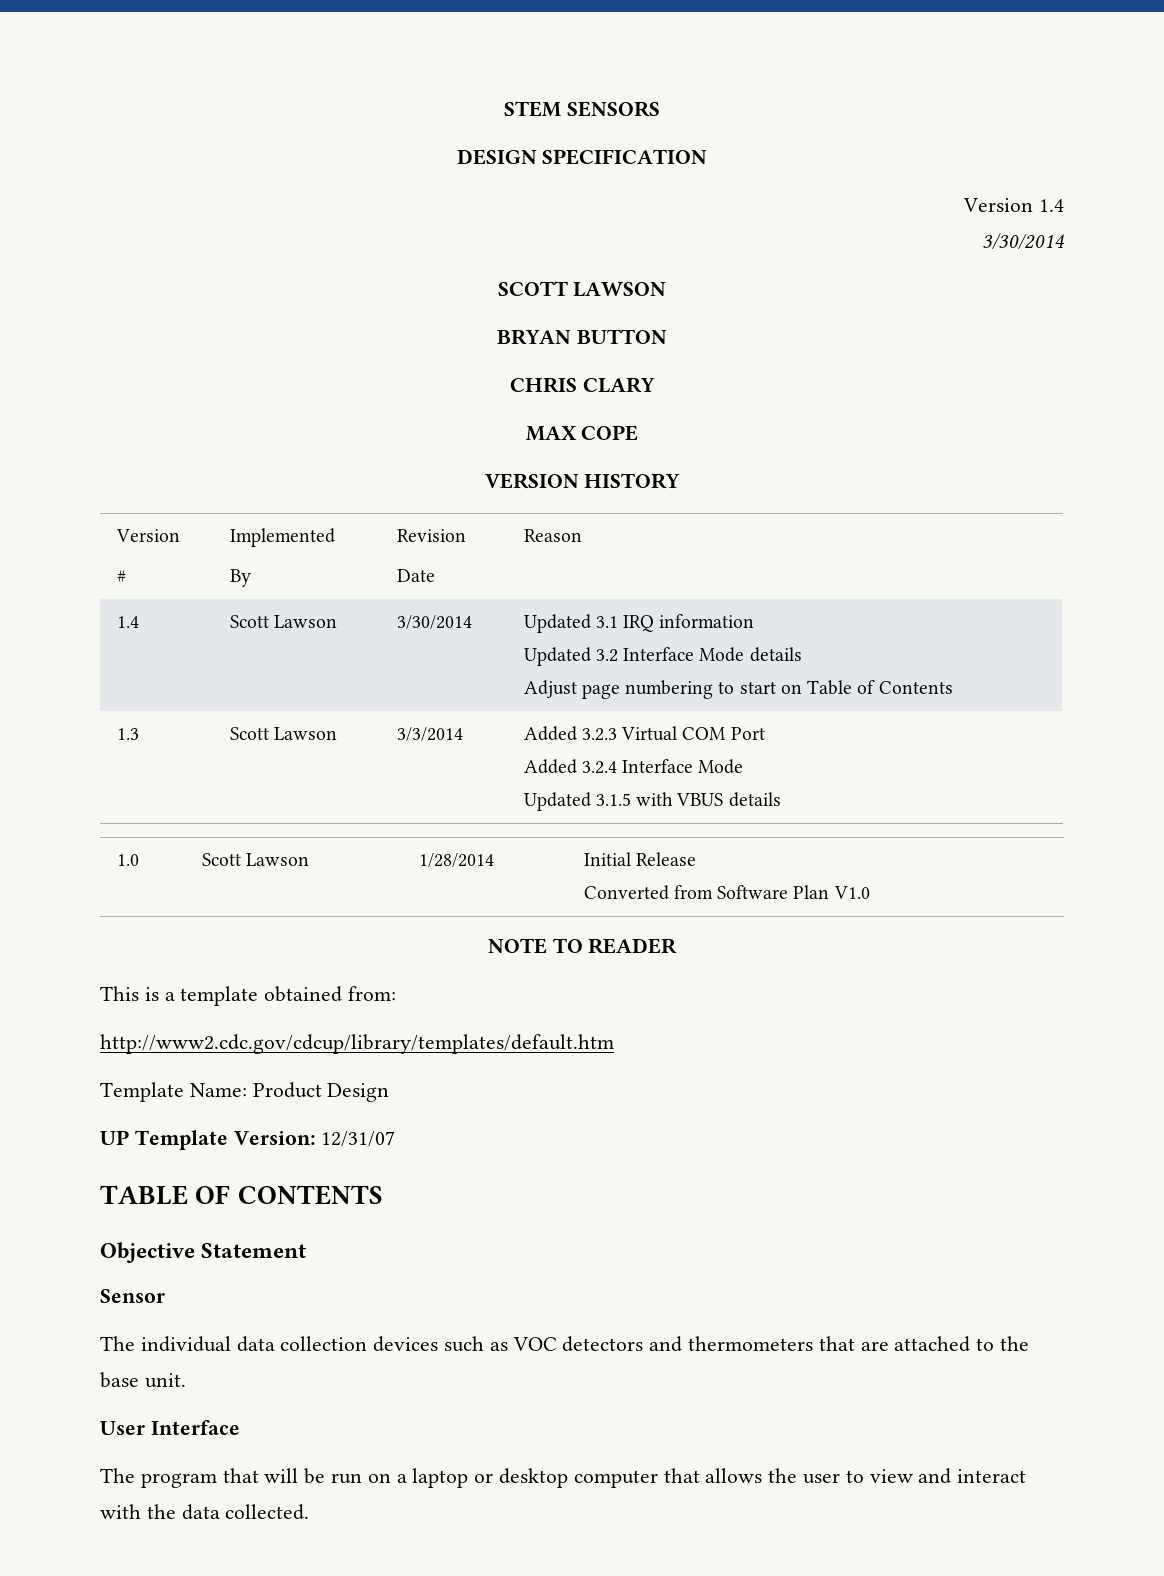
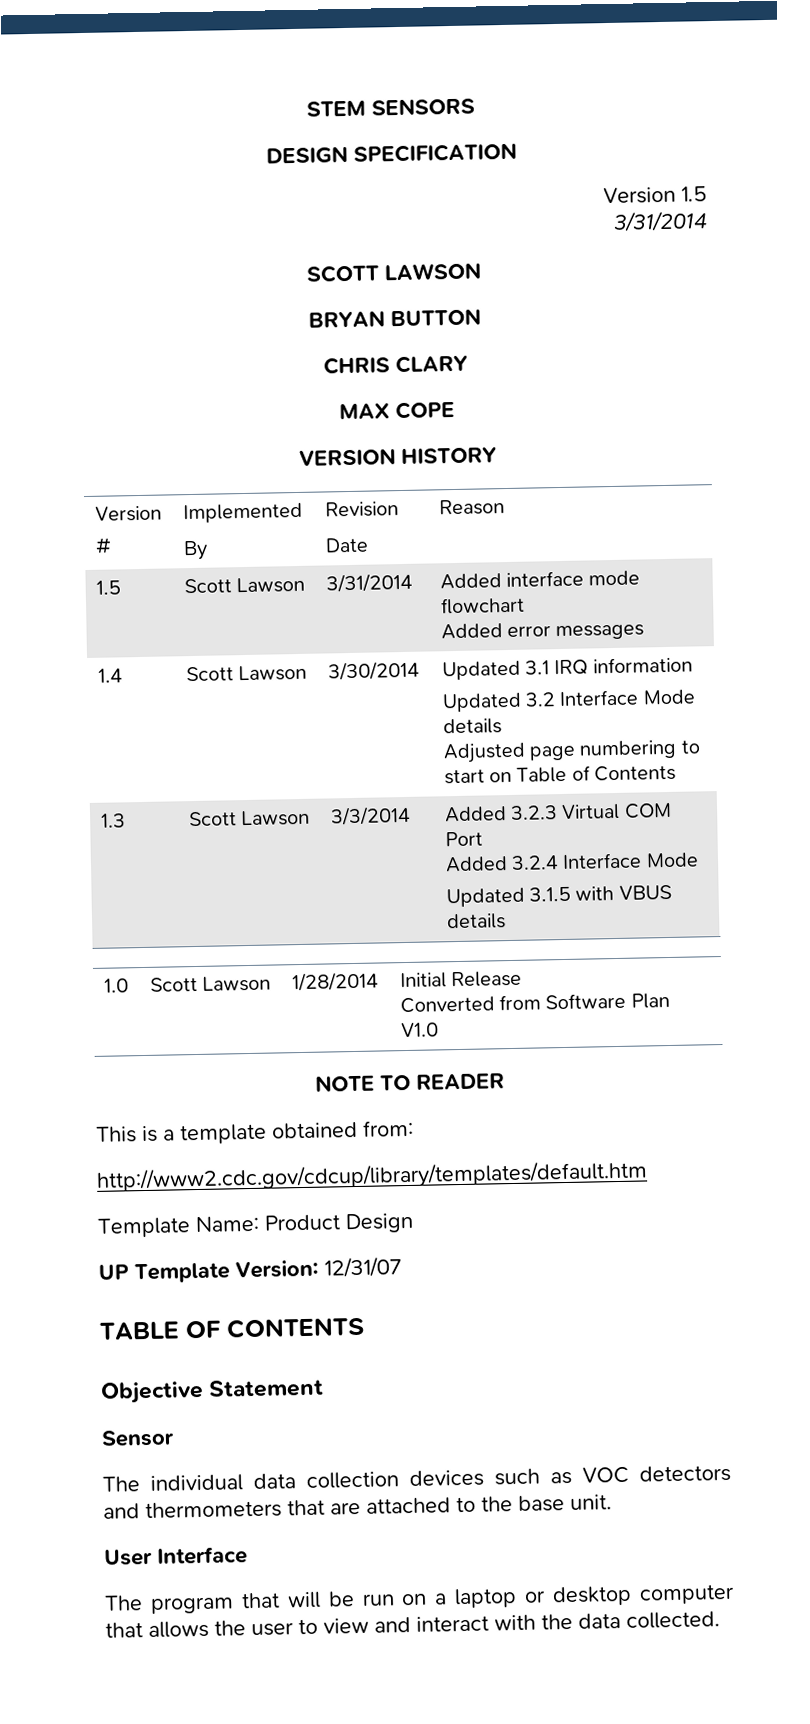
[1039,199,1064,212] [982,233,1065,249] 1.4 // 3/30/2014 -> [681,186,707,202] [613,210,708,232] 1.5 // 3/31/2014
(582, 535) none -> [95,580,121,595] [183,576,306,594] [325,572,413,593] [439,570,641,590] [439,596,525,615] [440,623,645,641] // 1.5 | Scott Lawson | 3/31/2014 | Added interface mode flowchart // Added error messages
[523,680,577,698] Adjust -> [442,742,526,764] Adjusted

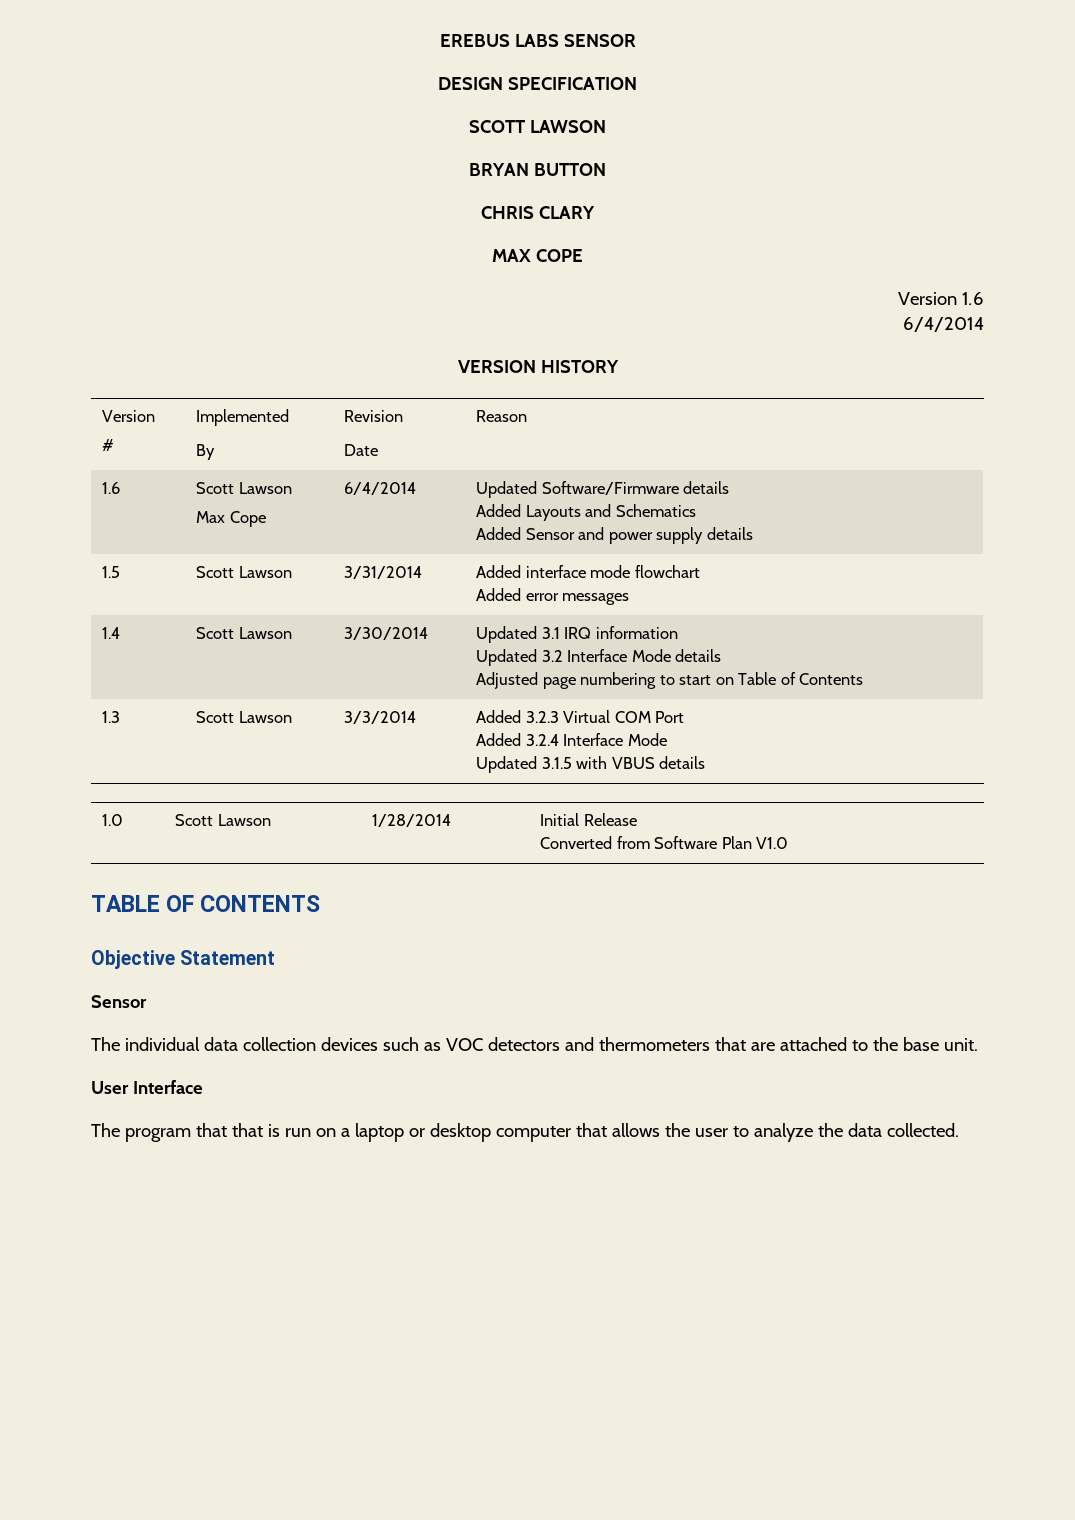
[306,97,475,117] STEM SENSORS -> [439,34,636,47] EREBUS LABS SENSOR
[603,186,707,205] [613,210,708,232] // Version 1.5 // 3/31/2014 -> (638, 83) none
(455, 410) none -> [898,292,984,305] [903,317,985,332] // Version 1.6 // 6/4/2014
(505, 507) none -> [102,482,121,494] [196,482,292,494] [196,511,266,527] [344,482,417,495] [476,481,730,498] [476,504,696,521] [476,527,753,544] // 1.6 | Scott Lawson // Max Cope | 6/4/2014 | Updated Software/Firmware details // Added Layouts and Schematics // Added Sensor and power supply details
[314,1073,505,1092] [95,1119,414,1145] [96,1159,648,1193] [97,1212,414,1238] [98,1256,402,1284] // NOTE TO READER // This is a template obtained from: // http://www2.cdc.gov/cdcup/library/templates/default.htm // Template Name: Product Design // UP Template Version: 12/31/07 -> (789, 843) none
[286,1591,355,1609] will be -> [231,1123,280,1137] that is
[323,1614,536,1634] view and interact with -> [753,1123,813,1142] analyze

